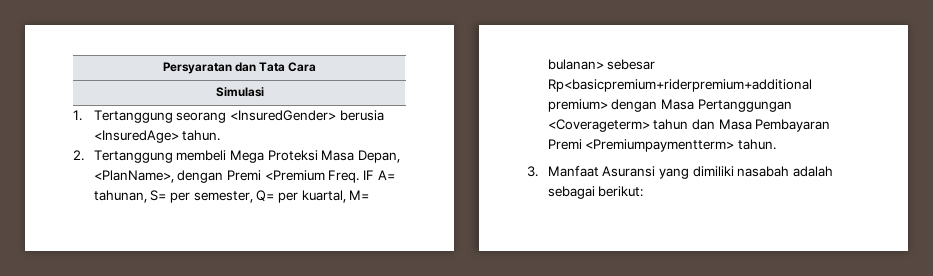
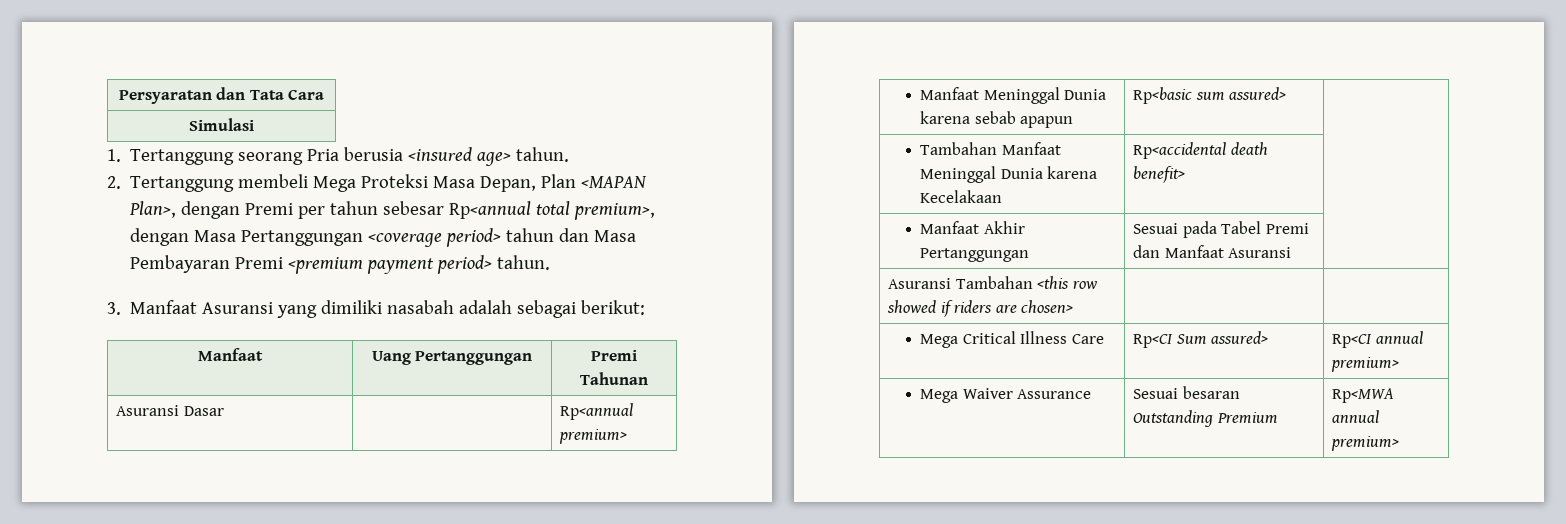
[230,110,384,121] [93,130,179,143] <InsuredGender> berusia <InsuredAge> -> [307,147,512,166] Pria berusia <insured age>
[93,170,395,183] [93,190,370,203] [547,59,656,70] [547,79,812,92] [547,99,608,112] <PlanName>, dengan Premi <Premium Freq. IF A= tahunan, S= per semester, Q= per kuartal, M= bulanan> sebesar Rp<basicpremium+riderpremium+additional premium> -> [541,174,648,188] [129,201,656,220] Plan <MAPAN Plan>, dengan Premi per tahun sebesar Rp<annual total premium>,
[547,119,650,132] <Coverageterm> -> [368,228,502,247] <coverage period>
[585,139,735,152] <Premiumpaymentterm> -> [288,255,493,274] <premium payment period>
(644, 191) none -> [198,348,263,361] [371,351,533,365] [591,350,637,361] [580,372,648,385] [116,405,224,416] [560,403,634,420] [559,429,628,444] [920,87,1107,104] [920,111,1074,128] [1133,87,1287,104] [920,142,1061,155] [920,166,1098,183] [920,190,1003,203] [1133,142,1268,159] [1133,166,1186,183] [920,221,1025,234] [920,248,1030,262] [1133,221,1309,238] [1133,245,1292,258] [888,276,1097,289] [887,300,1073,317] [920,331,1104,348] [1133,331,1269,348] [1332,331,1423,348] [1331,357,1400,372] [920,388,1092,403] [1133,386,1240,399] [1133,410,1278,427] [1332,388,1395,403] [1332,410,1380,423] [1331,436,1400,451] // Manfaat | Uang Pertanggungan | Premi Tahunan // Asuransi Dasar | | Rp<annual premium> // Manfaat Meninggal Dunia karena sebab apapun | Rp<basic sum assured> | // Tambahan Manfaat Meninggal Dunia karena Kecelakaan | Rp<accidental death benefit> | // Manfaat Akhir Pertanggungan | Sesuai pada Tabel Premi dan Manfaat Asuransi | // Asuransi Tambahan <this row showed if riders are chosen> | | // Mega Critical Illness Care | Rp<CI Sum assured> | Rp<CI annual premium> // Mega Waiver Assurance | Sesuai besaran Outstanding Premium | Rp<MWA annual premium>

